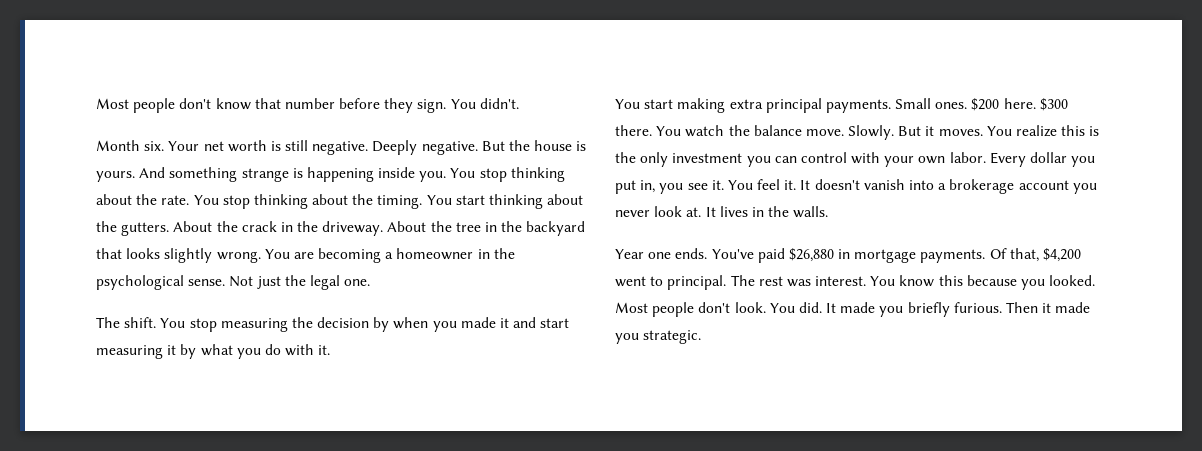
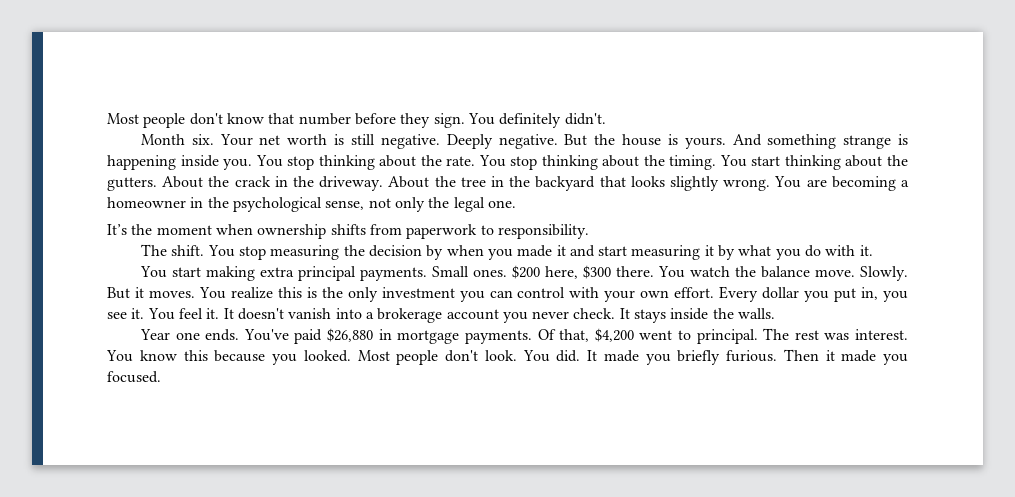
(476, 104) none -> [499,113,562,128] definitely
[188,276,281,289] sense. Not just -> [325,197,425,212] sense, not only
(371, 282) none -> [107,224,589,239] // It’s the moment when ownership shifts from paperwork to responsibility.
[1003,98,1036,109] here. -> [544,266,578,279] here,
[949,152,986,163] labor. -> [674,287,715,298] effort.
[654,206,764,217] look at. It lives in -> [573,308,709,323] check. It stays inside
[643,330,702,344] strategic. -> [107,371,161,383] focused.

